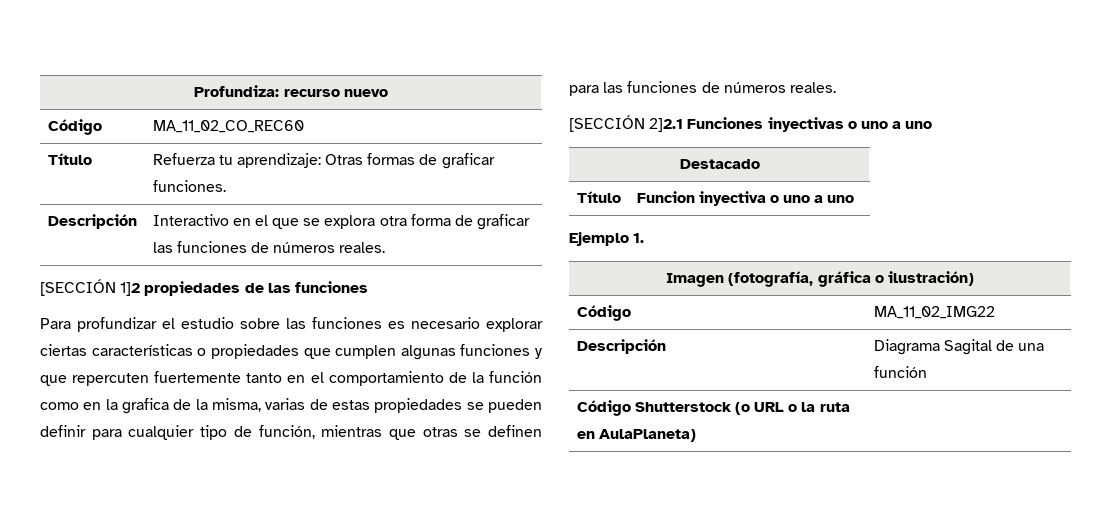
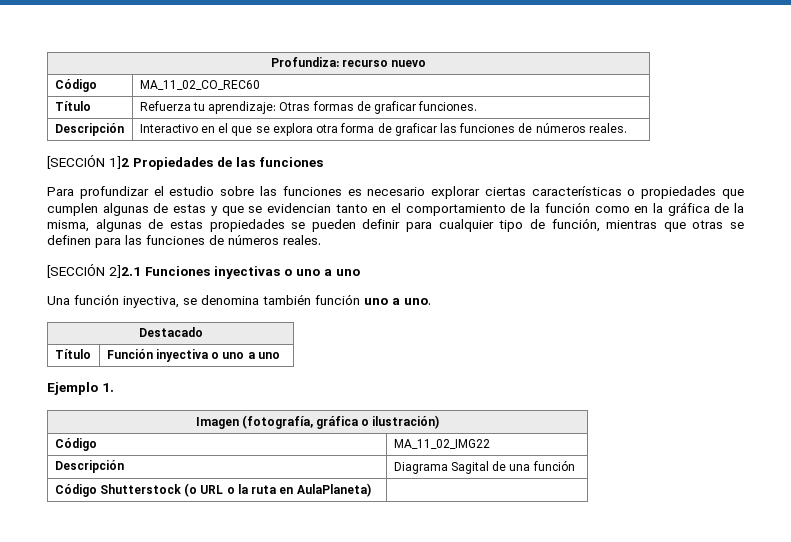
[144,281,241,296] propiedades -> [133,157,213,170] Propiedades
[460,344,542,359] [40,371,242,386] funciones y que repercuten fuertemente -> [153,203,331,216] de estas y que se evidencian
[121,398,169,414] grafica -> [667,202,710,216] gráfica
[265,398,306,410] varias -> [95,219,142,232] algunas
(933, 125) none -> [47,294,431,308] // Una función inyectiva, se denomina también función uno a uno.
[636,191,695,203] Funcion -> [106,349,153,359] Función

